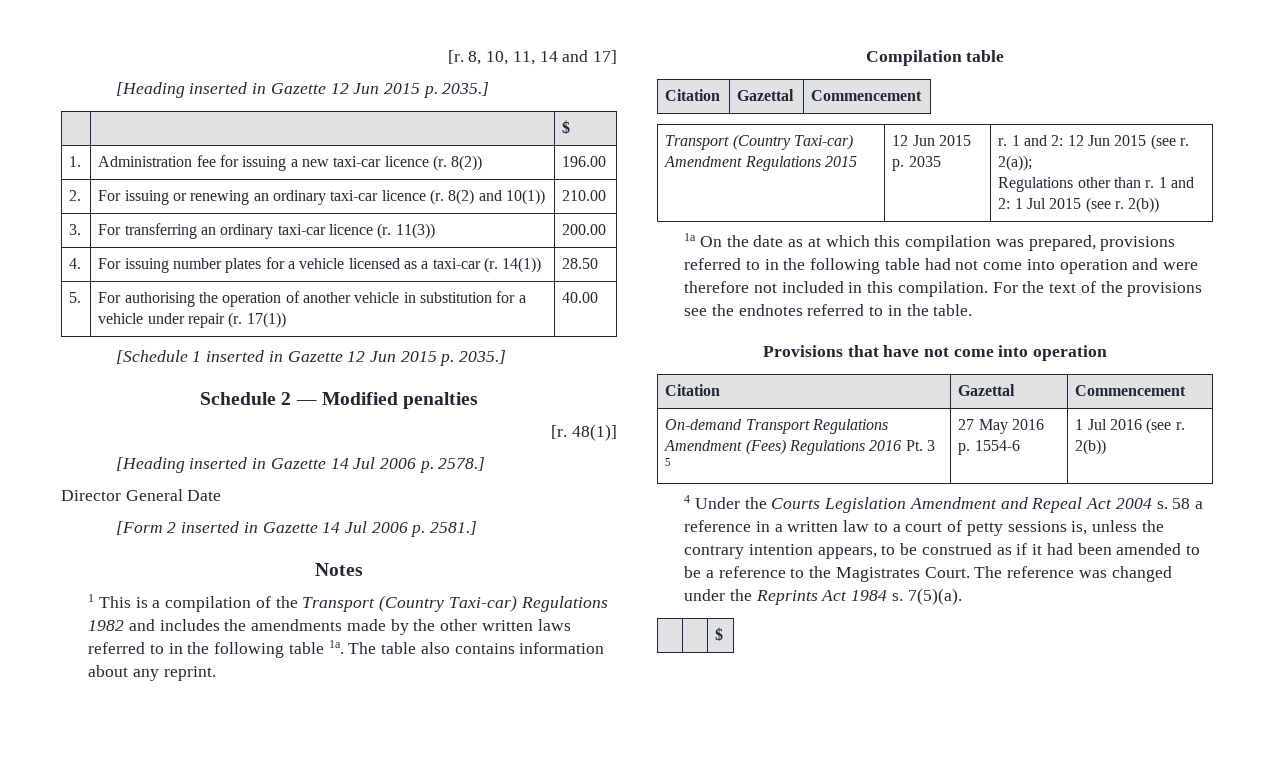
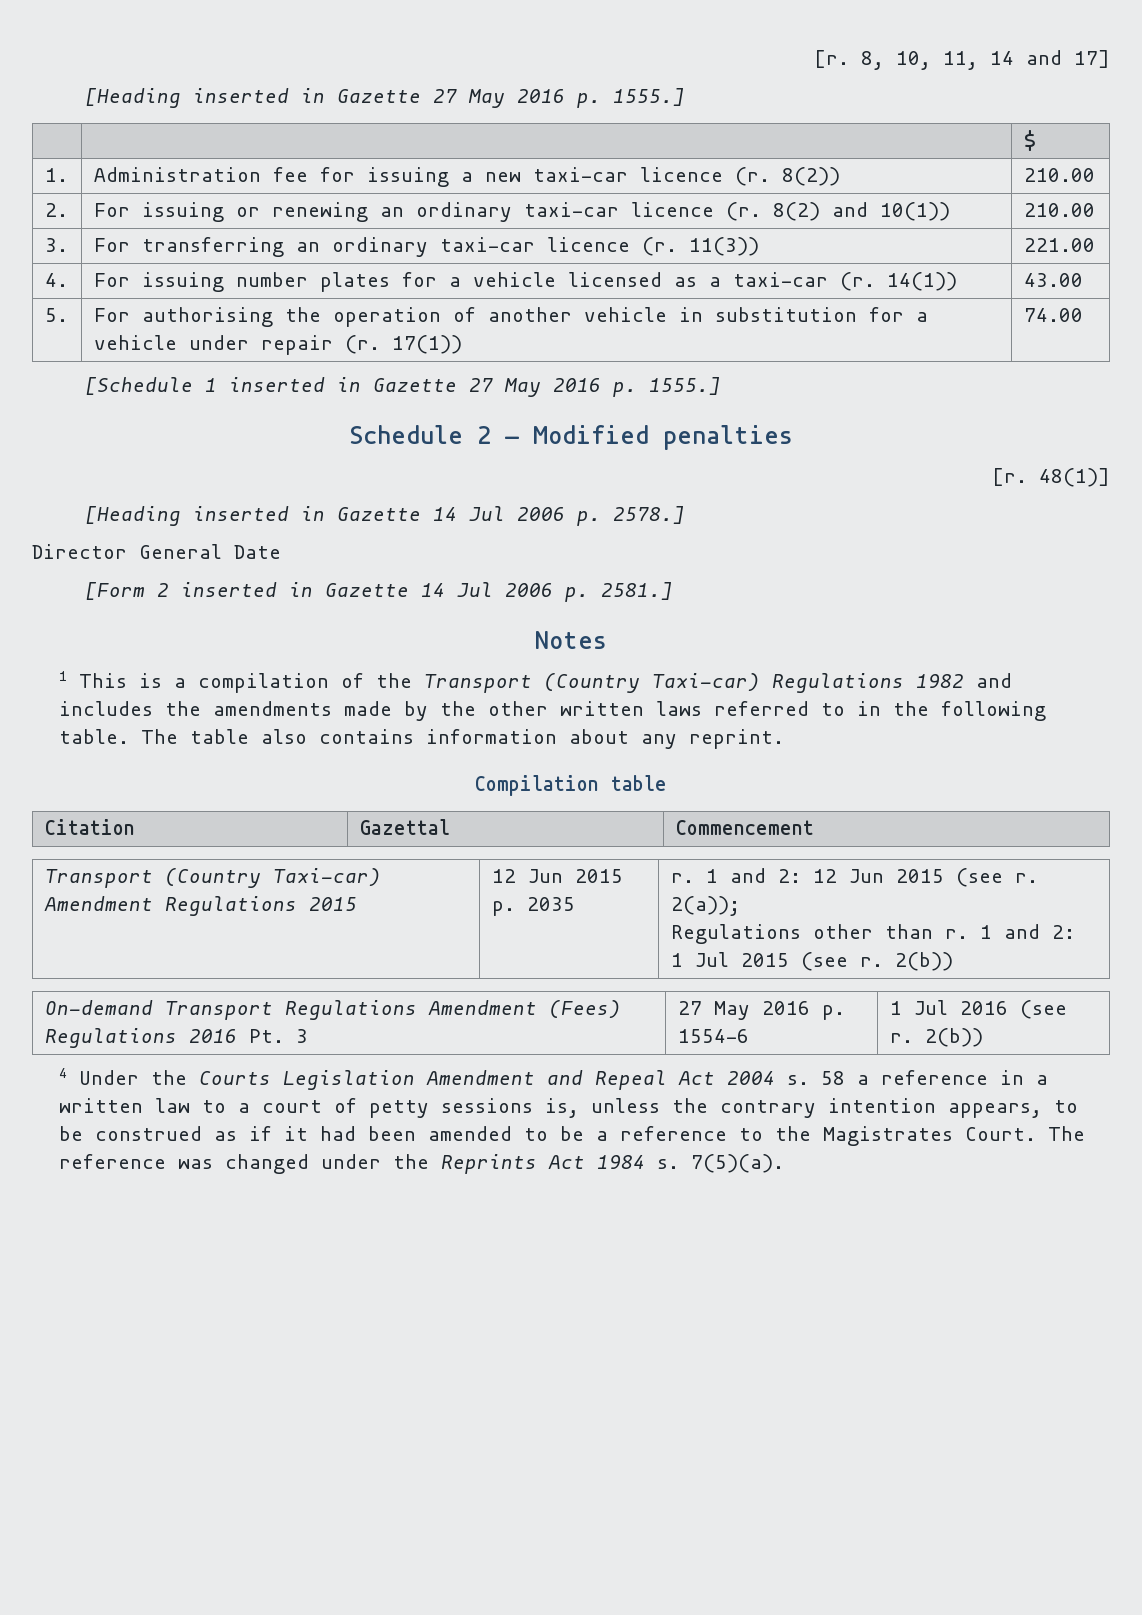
[330,82,490,98] 12 Jun 2015 p. 2035.] -> [433,88,686,108] 27 May 2016 p. 1555.]
[562,156,607,167] 196.00 -> [1023,168,1095,182] 210.00
[562,224,607,235] 200.00 -> [1023,238,1095,252] 221.00
[562,258,599,269] 28.50 -> [1023,273,1083,287] 43.00
[562,292,599,303] 40.00 -> [1023,308,1083,322] 74.00
[347,350,507,366] 12 Jun 2015 p. 2035.] -> [469,377,722,397] 27 May 2016 p. 1555.]
[288,640,344,654] table 1a. -> [58,729,129,744] table.
[684,233,1176,251] [684,258,1199,274] [684,281,1203,297] [684,304,973,316] [762,345,1108,361] [665,384,721,396] [958,384,1016,396] [1075,385,1187,396] // 1a On the date as at which this compilation was prepared, provisions referred to in the following table had not come into operation and were therefore not included in this compilation. For the text of the provisions see the endnotes referred to in the table. // Provisions that have not come into operation // Citation | Gazettal | Commencement -> (953, 961) none
[665,458,672,466] 5 -> (308, 1036) none
[715,627,724,641] // | | $ -> (784, 1163) none

